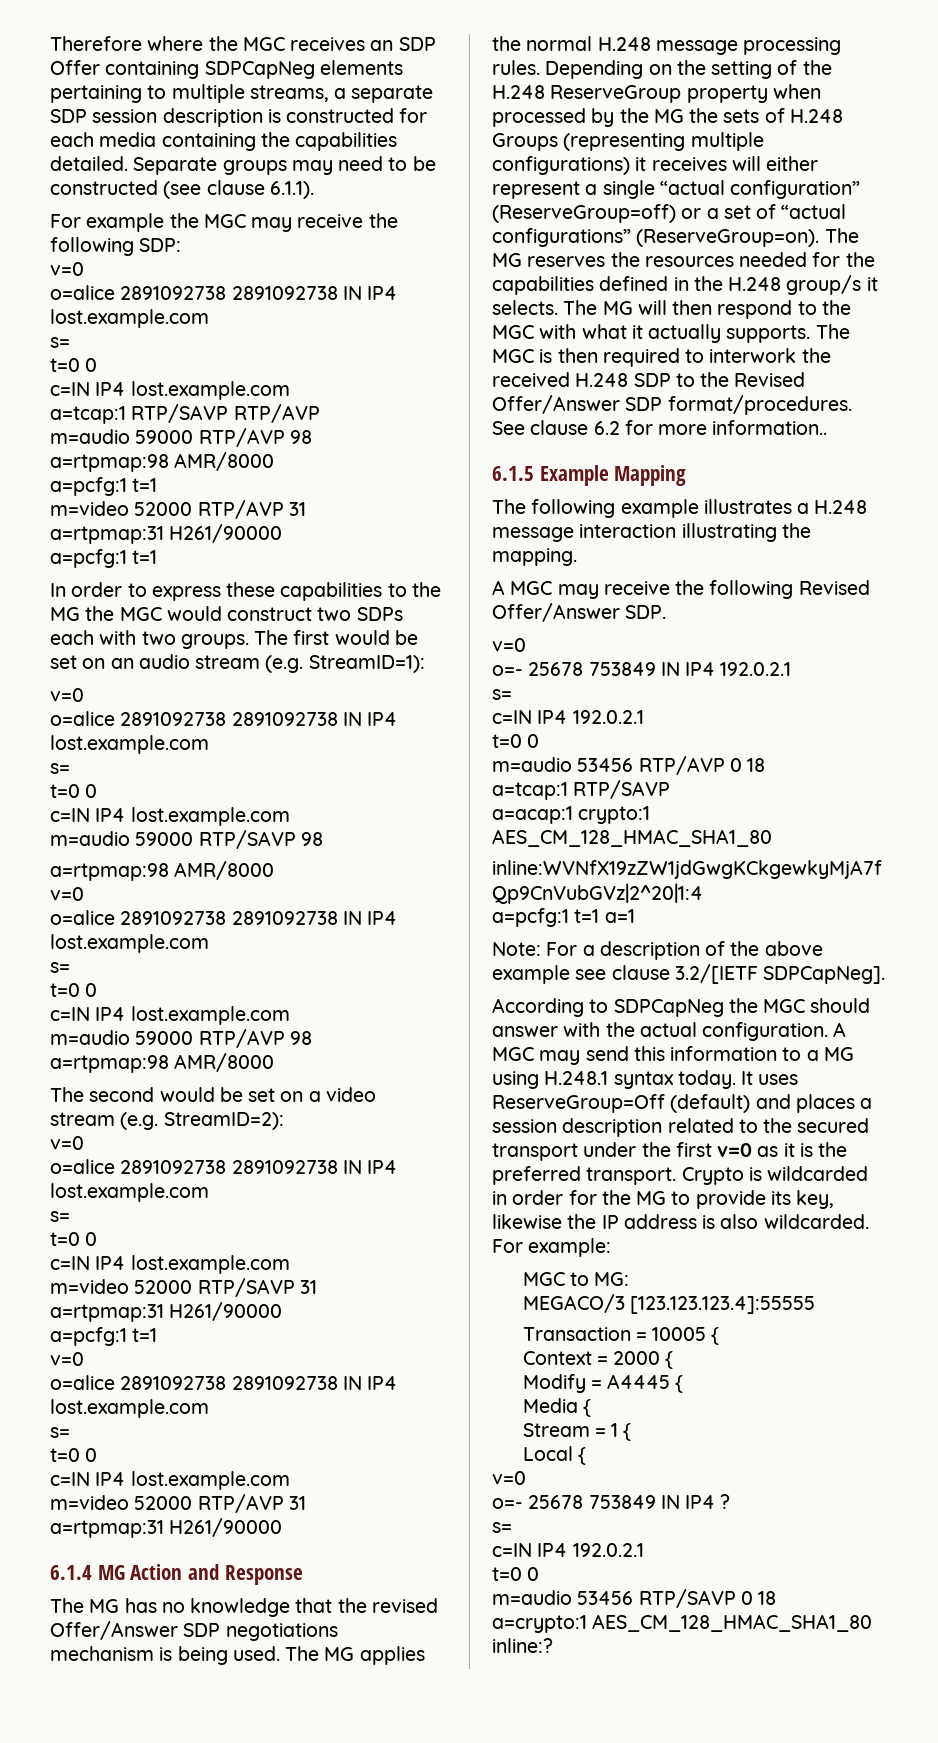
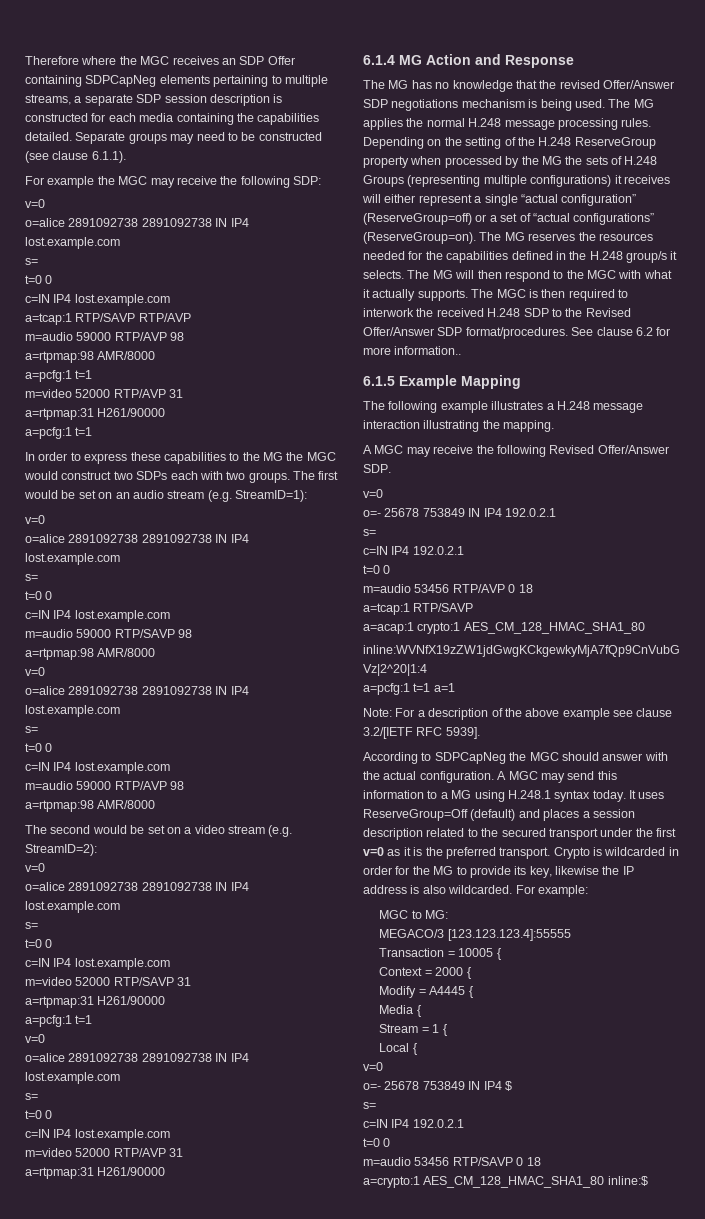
[763,966,886,984] SDPCapNeg]. -> [416,727,480,739] RFC 5939].
[720,1494,731,1509] ? -> [504,1081,512,1091] $
[492,1638,553,1653] inline:? -> [607,1176,648,1186] inline:$

